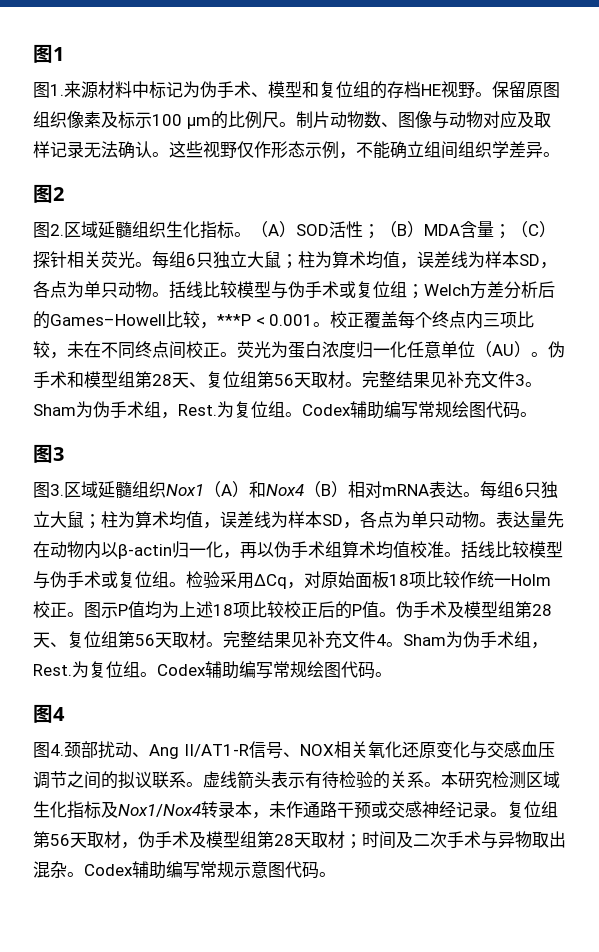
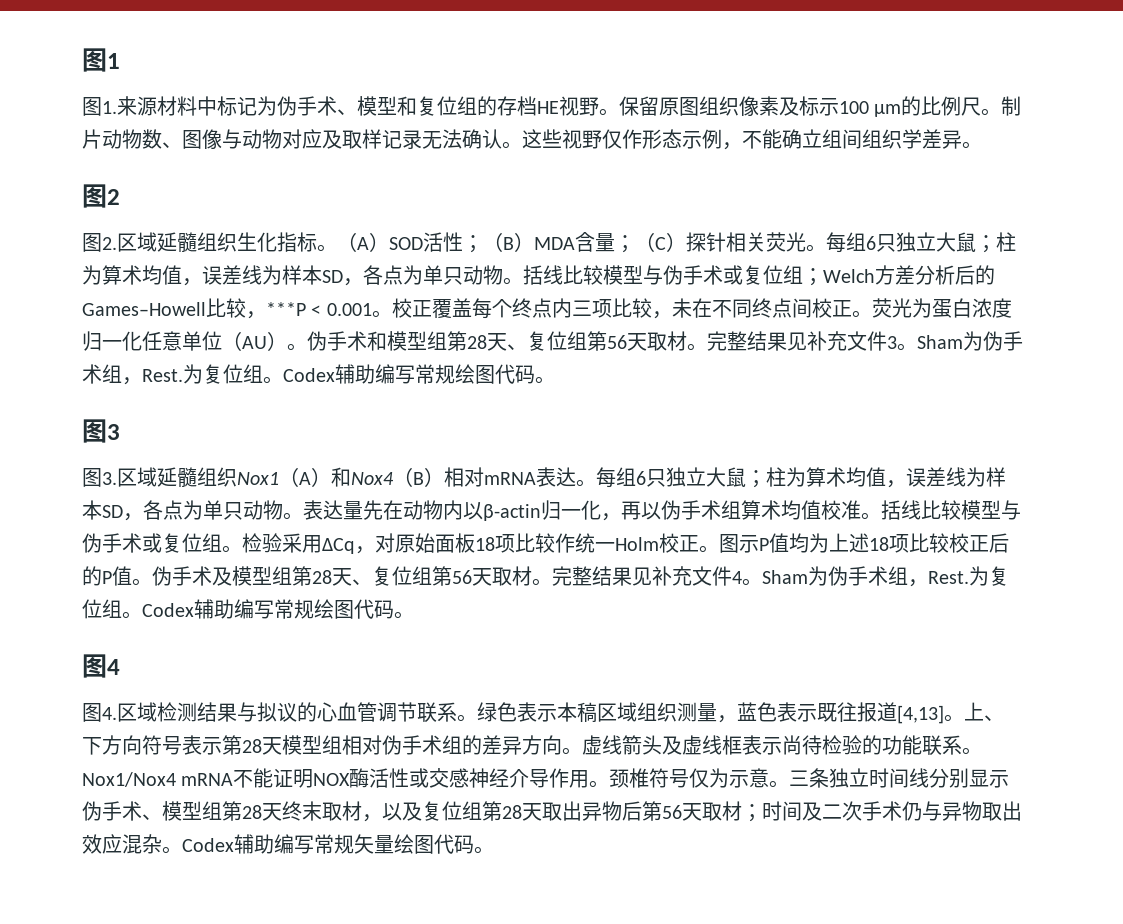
[64,741,555,759] [33,771,560,789] [33,801,558,819] [33,831,294,849] 颈部扰动、Ang II/AT1-R信号、NOX相关氧化还原变化与交感血压调节之间的拟议联系。虚线箭头表示有待检验的关系。本研究检测区域生化指标及Nox1/Nox4转录本，未作通路干预或交感神经记录。复位组第56天取材，伪手术及模型组第28 -> [117,702,1004,724] [82,735,982,756] [82,768,1010,788] [82,801,682,822] 区域检测结果与拟议的心血管调节联系。绿色表示本稿区域组织测量，蓝色表示既往报道[4,13]。上、下方向符号表示第28天模型组相对伪手术组的差异方向。虚线箭头及虚线框表示尚待检验的功能联系。Nox1/Nox4 mRNA不能证明NOX酶活性或交感神经介导作用。颈椎符号仅为示意。三条独立时间线分别显示伪手术、模型组第28天终末取材，以及复位组第28天取出异物后第56
(481, 839) none -> [902,801,922,821] 仍
(566, 839) none -> [82,834,122,854] 效应
[234,861,268,878] 示意 -> [354,834,414,854] 矢量绘

